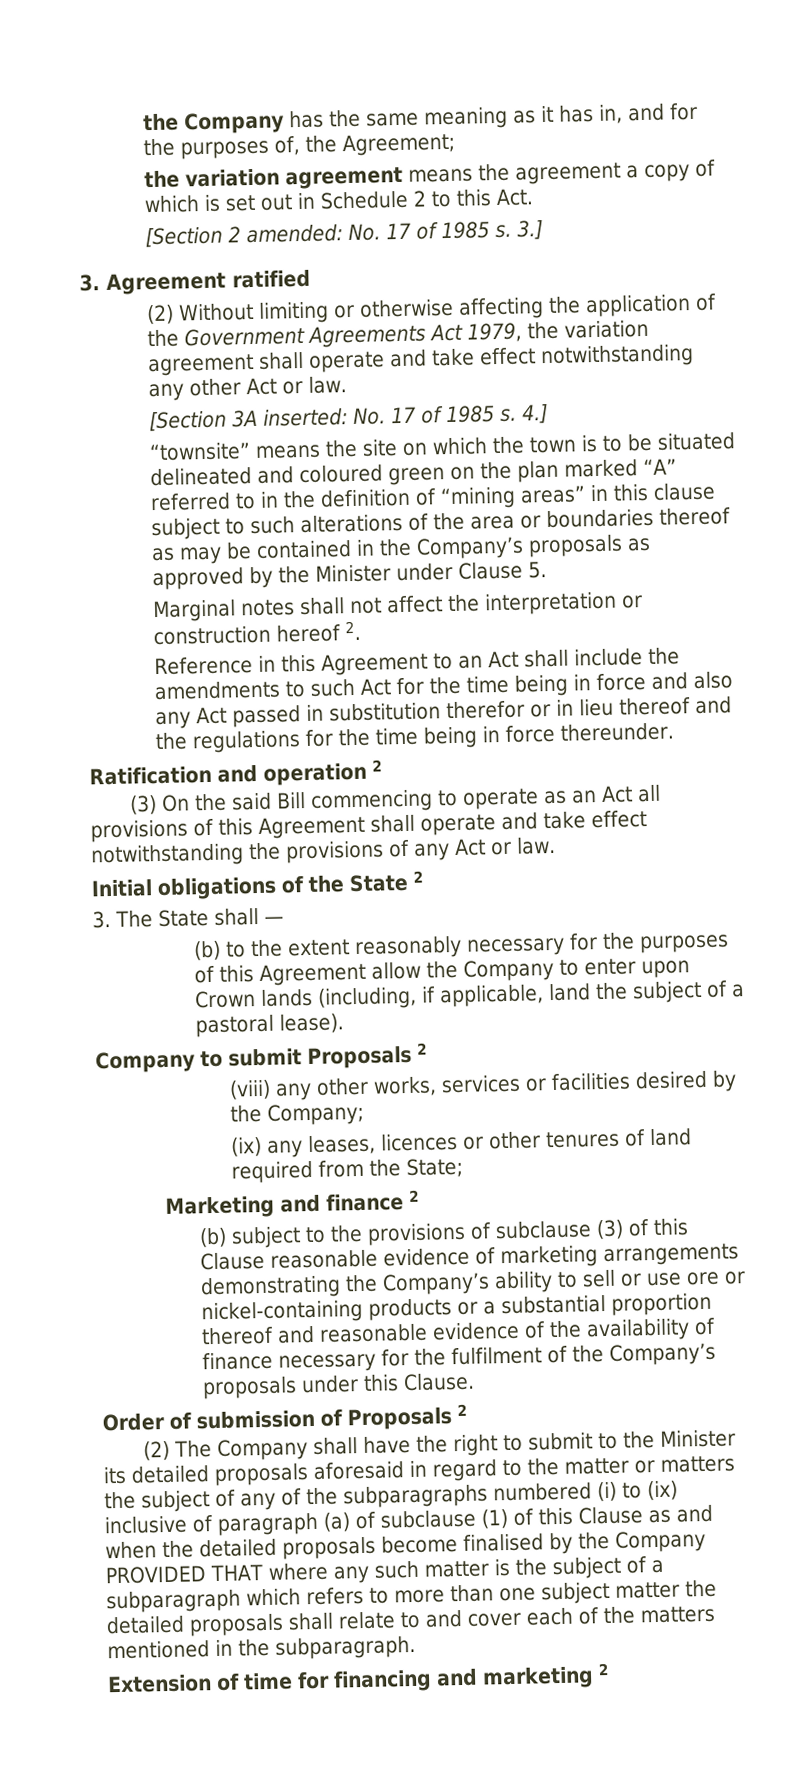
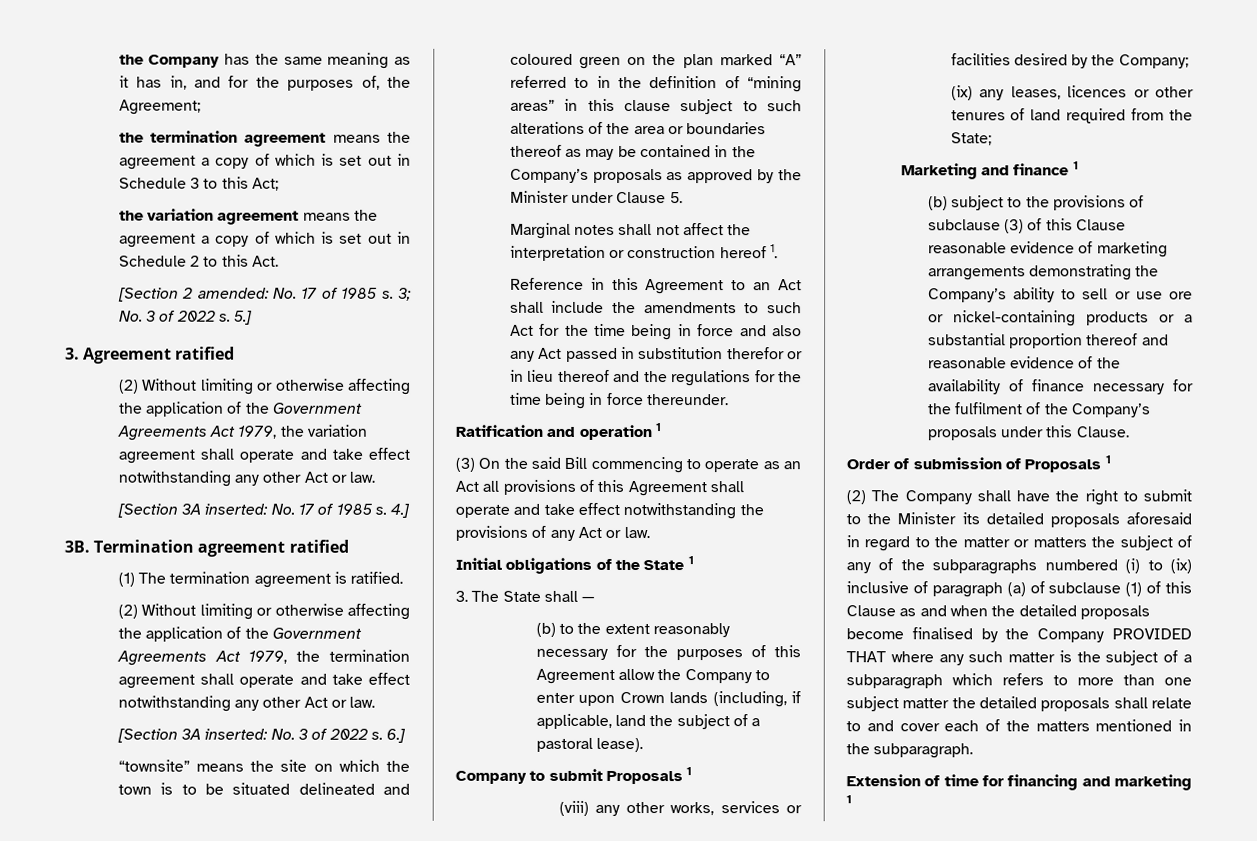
(456, 144) none -> [118,130,411,147] [118,153,412,170] [118,176,280,191] // the termination agreement means the agreement a copy of which is set out in Schedule 3 to this Act;
[517,220,544,240] 3.] -> [398,287,413,301] [118,310,254,325] 3; No. 3 of 2022 s. 5.]
(549, 413) none -> [64,539,349,557] [117,571,404,588] [117,603,411,620] [117,626,363,642] [116,649,410,666] [117,672,410,689] [117,695,376,712] [116,728,407,743] // 3B. Termination agreement ratified // (1) The termination agreement is ratified. // (2) Without limiting or otherwise affecting the application of the Government Agreements Act 1979, the termination agreement shall operate and take effect notwithstanding any other Act or law. // [Section 3A inserted: No. 3 of 2022 s. 6.]
[345,620,362,641] 2. -> [770,244,779,259] 1.
[372,759,382,772] 2 -> [654,423,661,432] 1
[413,870,423,883] 2 -> [687,556,694,565] 1
[417,1042,427,1055] 2 -> [686,767,693,776] 1
[409,1189,420,1202] 2 -> [1072,161,1079,170] 1
[457,1403,467,1417] 2 -> [1104,455,1111,464] 1
[598,1663,609,1676] 2 -> [846,795,852,804] 1

